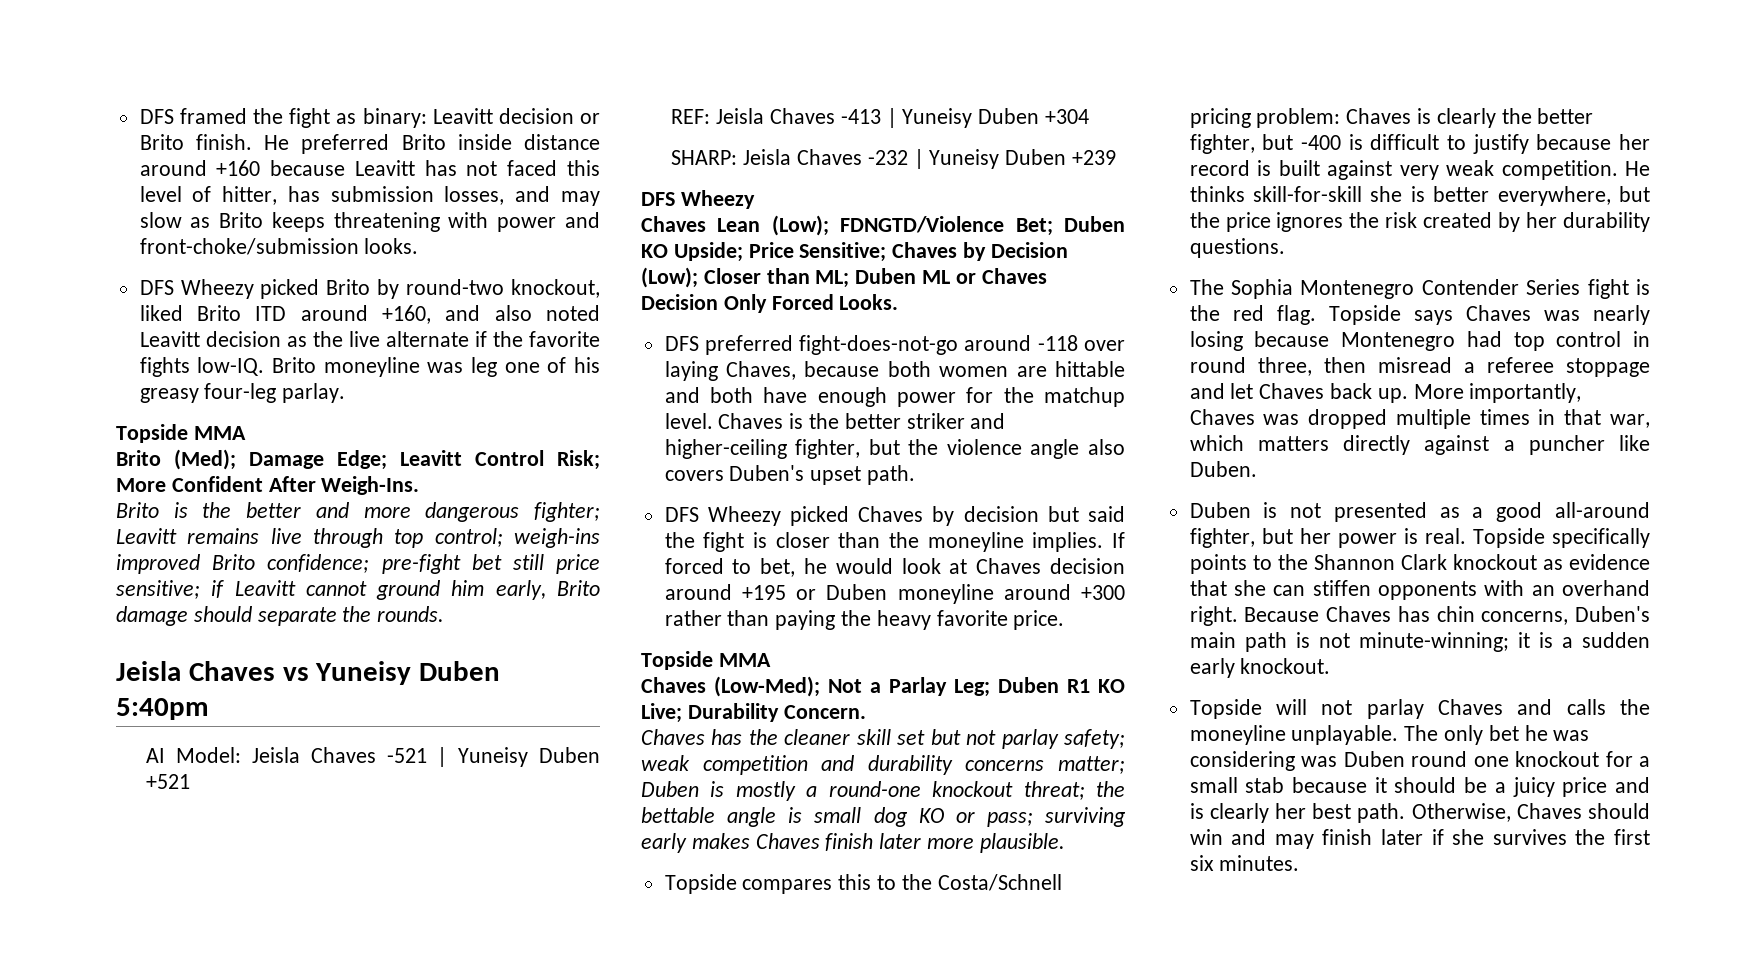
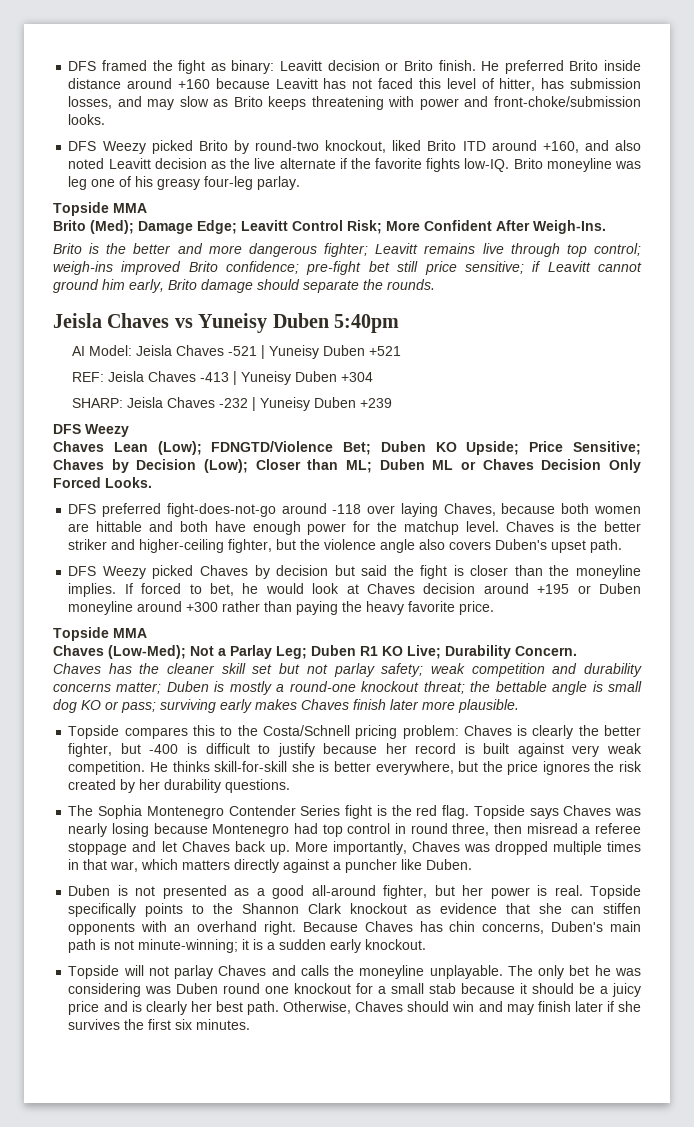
[180,279,254,299] Wheezy -> [102,141,146,154] Weezy
[680,190,755,209] Wheezy -> [85,424,129,437] Weezy
[707,506,781,526] Wheezy -> [102,566,146,579] Weezy

